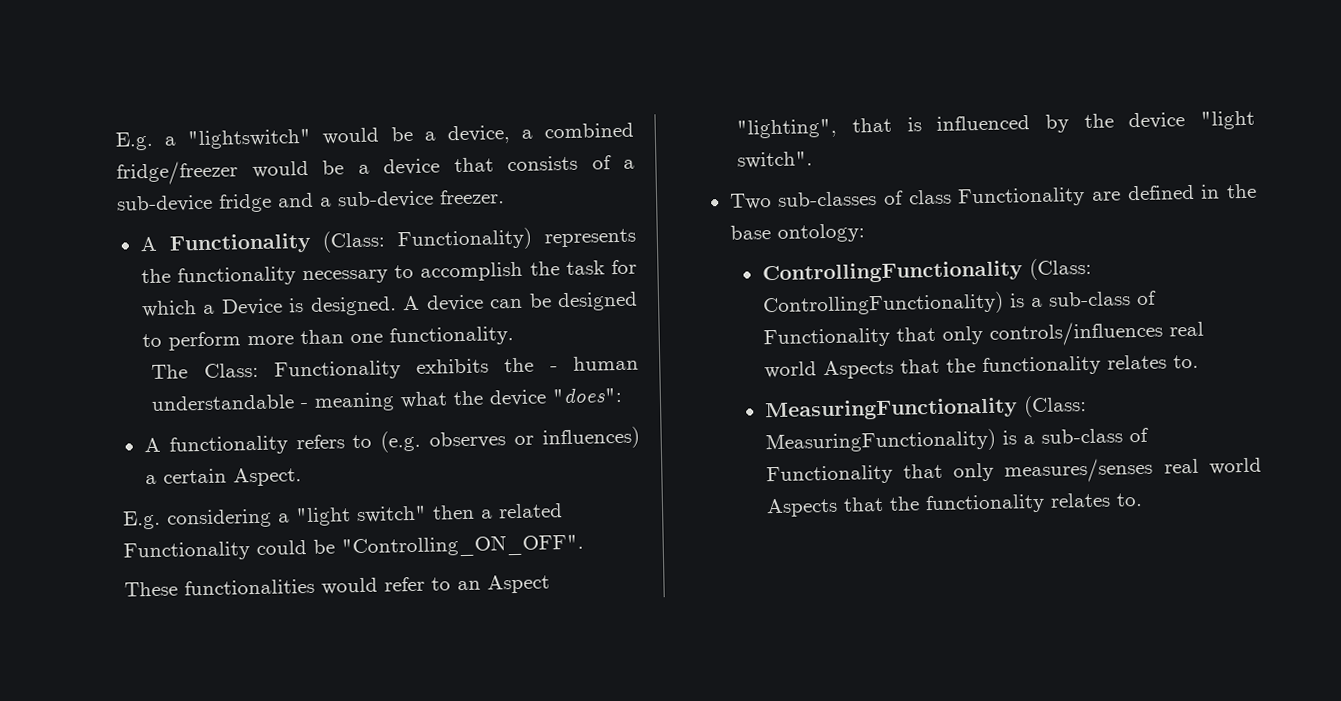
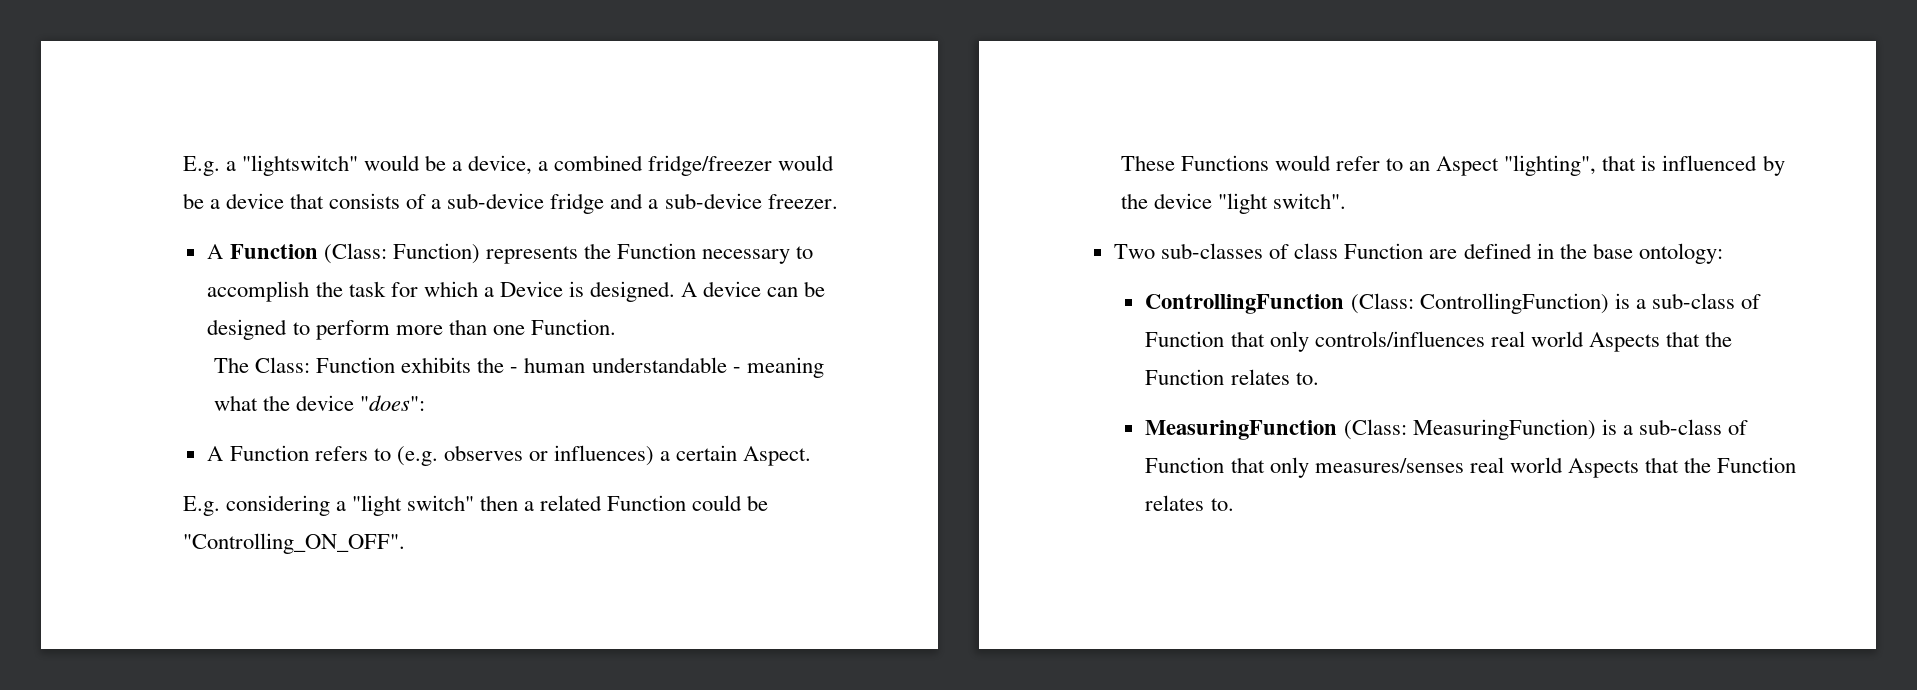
[168,227,534,255] Functionality (Class: Functionality) -> [229,243,480,264] Function (Class: Function)
[176,266,296,287] functionality -> [616,243,696,259] Function
[388,326,514,347] functionality. -> [530,319,616,335] Function.
[273,360,401,381] Functionality -> [316,357,396,373] Function
[168,435,288,456] functionality -> [229,445,309,461] Function
[123,541,251,562] Functionality -> [607,495,687,511] Function
[184,578,316,596] functionalities -> [1180,155,1269,171] Functions
[957,187,1086,208] Functionality -> [1344,243,1424,259] Function
[761,257,1092,285] [761,290,1157,318] [762,327,890,349] ControllingFunctionality (Class: ControllingFunctionality) is a sub-class of Functionality -> [1145,293,1761,314] [1145,331,1225,347] ControllingFunction (Class: ControllingFunction) is a sub-class of Function
[981,355,1101,377] functionality -> [1145,369,1225,385] Function
[764,395,1087,422] [764,427,1149,455] [765,464,893,486] MeasuringFunctionality (Class: MeasuringFunctionality) is a sub-class of Functionality -> [1145,419,1748,440] [1145,457,1225,473] MeasuringFunction (Class: MeasuringFunction) is a sub-class of Function
[924,493,1045,515] functionality -> [1717,457,1797,473] Function

